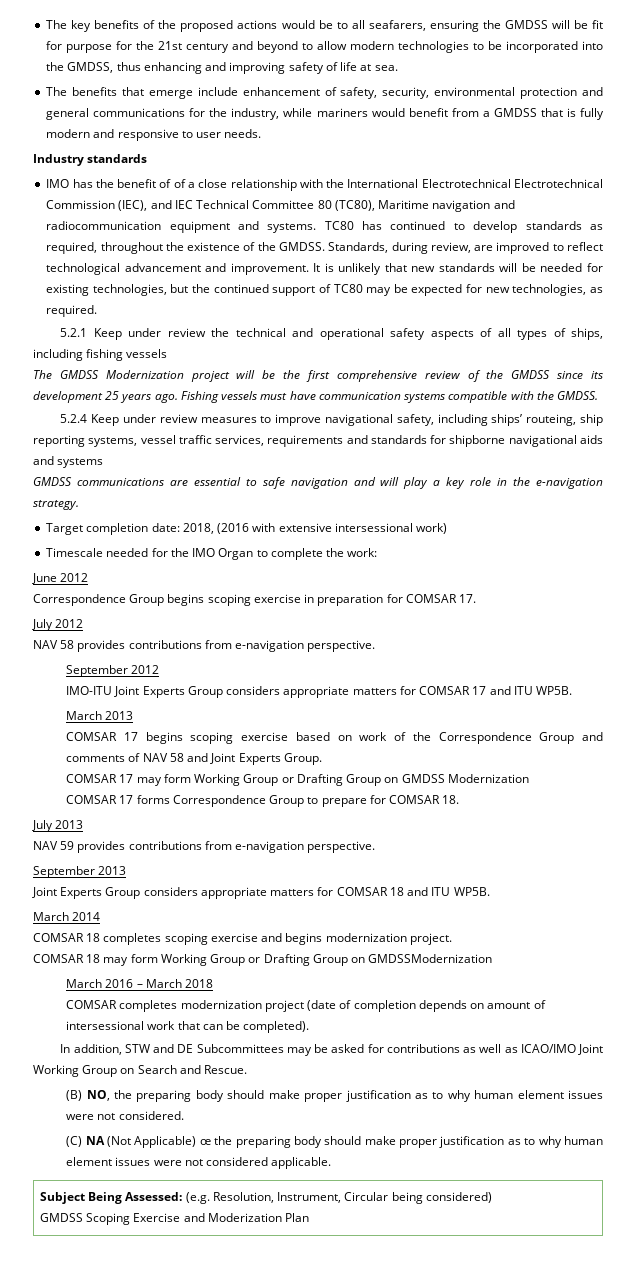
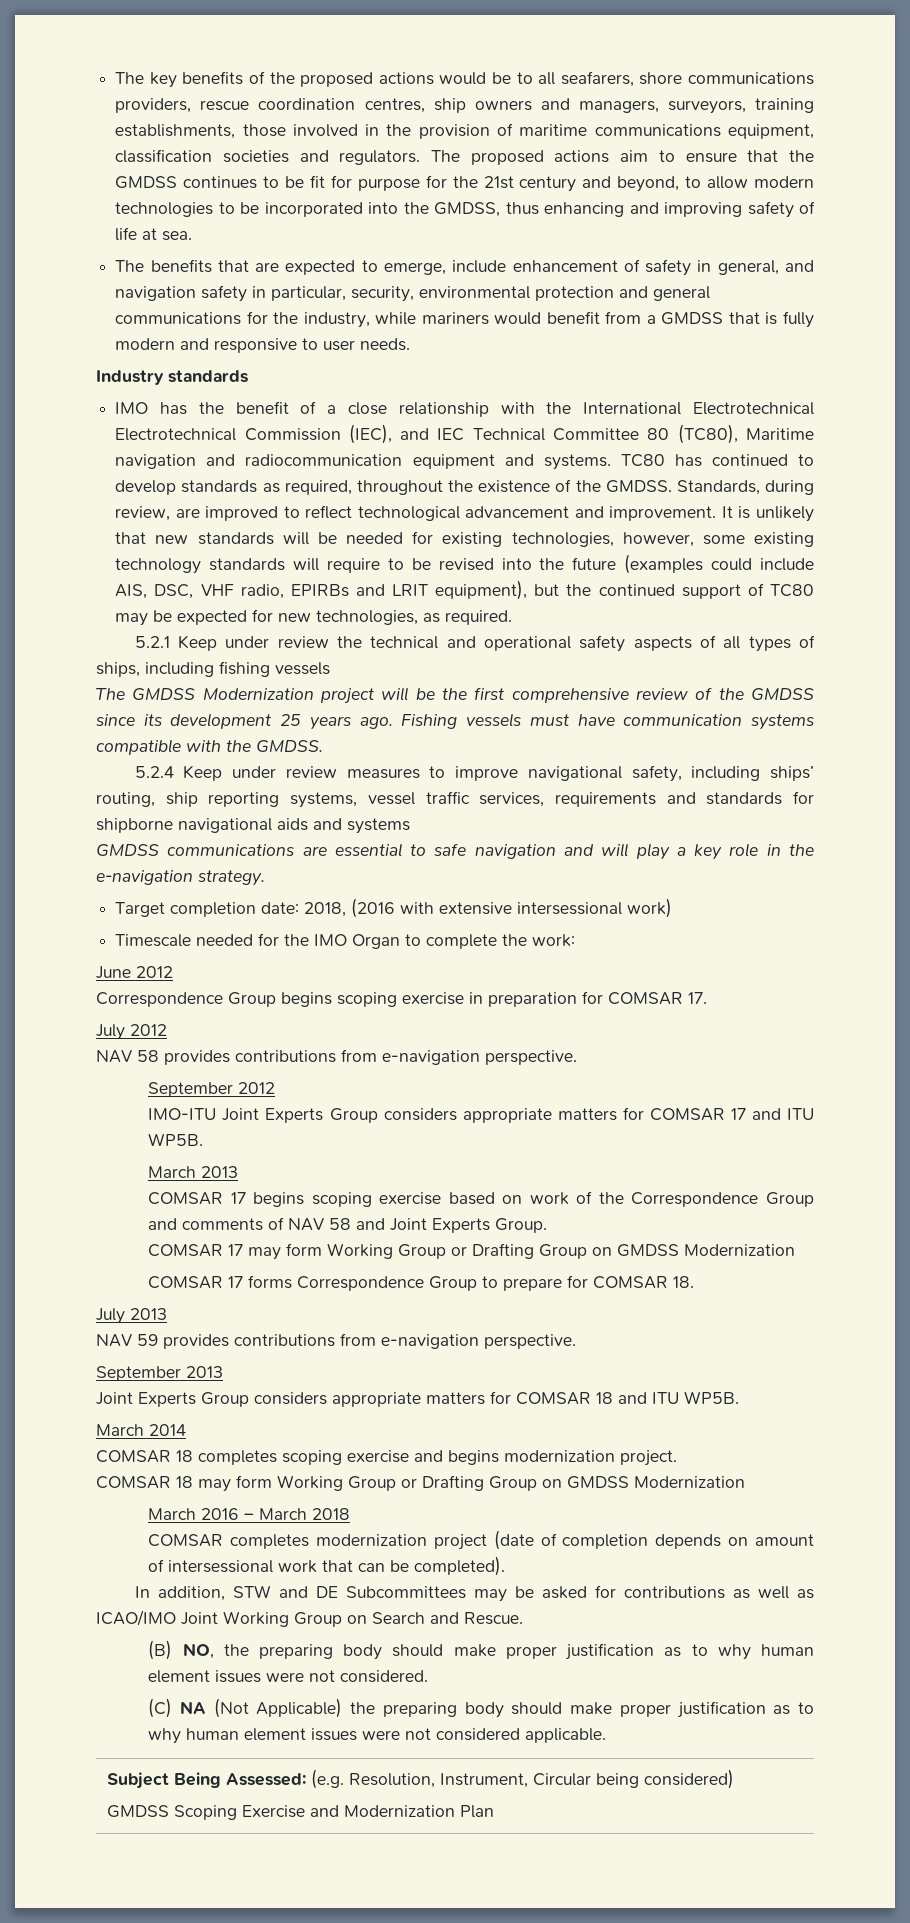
[429,20,570,32] ensuring the GMDSS will -> [639,72,814,85] [115,98,814,114] [115,123,814,139] [115,149,815,165] [115,176,280,189] shore communications providers, rescue coordination centres, ship owners and managers, surveyors, training establishments, those involved in the provision of maritime communications equipment, classification societies and regulators. The proposed actions aim to ensure that the GMDSS continues to
[257,41,299,53] beyond -> [617,176,680,192] beyond,
[148,87,378,99] emerge include enhancement of safety, -> [255,259,815,276] [115,285,347,302] are expected to emerge, include enhancement of safety in general, and navigation safety in particular,
[173,179,186,188] of -> (317, 407) none
(167, 290) none -> [622,532,814,547] [115,554,814,574] [115,580,528,600] however, some existing technology standards will require to be revised into the future (examples could include AIS, DSC, VHF radio, EPIRBs and LRIT equipment),
[526,414,577,426] routeing, -> [96,792,155,807] routing,
[368,954,493,963] GMDSSModernization -> [567,1476,745,1489] GMDSS Modernization
[199,1139,211,1145] œ -> (343, 1708) none
[207,1213,282,1222] Moderization -> [344,1805,456,1817] Modernization

